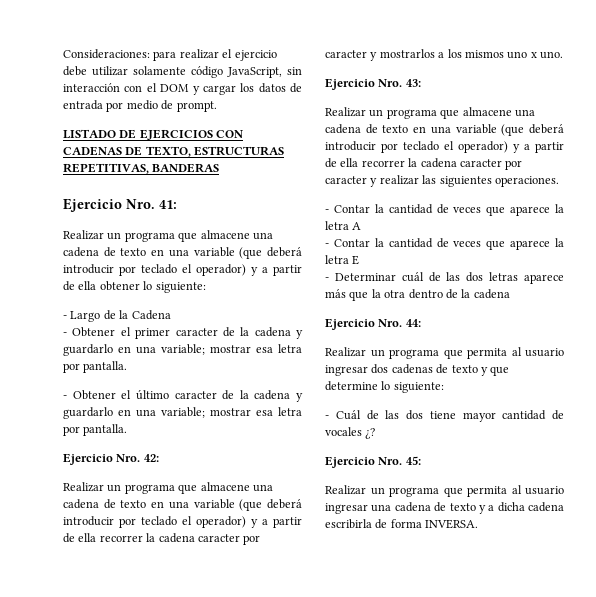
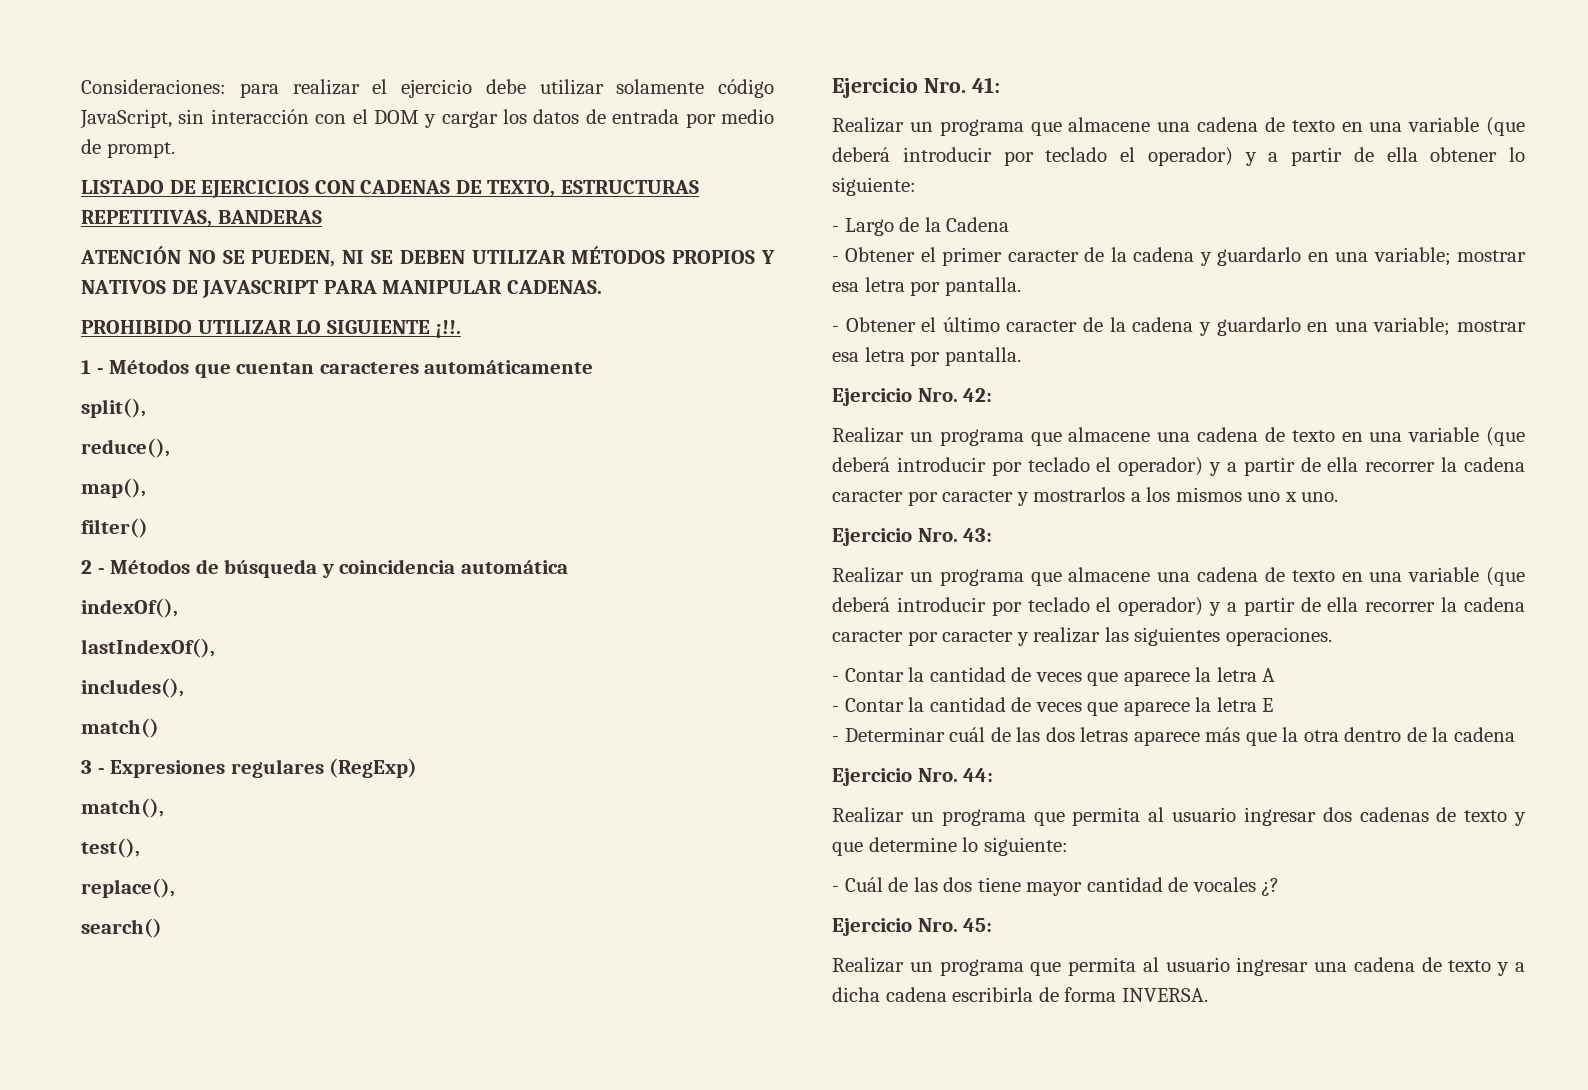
(220, 168) none -> [80,246,775,267] [81,280,602,298] [81,320,462,338] [81,359,594,378] [81,398,146,418] [81,438,170,458] [81,478,146,498] [81,518,148,538] [81,559,568,578] [81,598,178,618] [81,638,215,658] [81,678,184,698] [81,718,159,738] [81,758,418,778] [81,798,164,818] [81,838,140,858] [81,878,175,898] [81,918,162,938] // ATENCIÓN NO SE PUEDEN, NI SE DEBEN UTILIZAR MÉTODOS PROPIOS Y NATIVOS DE JAVASCRIPT PARA MANIPULAR CADENAS. // PROHIBIDO UTILIZAR LO SIGUIENTE ¡!!. // 1 - Métodos que cuentan caracteres automáticamente // split(), // reduce(), // map(), // filter() // 2 - Métodos de búsqueda y coincidencia automática // indexOf(), // lastIndexOf(), // includes(), // match() // 3 - Expresiones regulares (RegExp) // match(), // test(), // replace(), // search()

